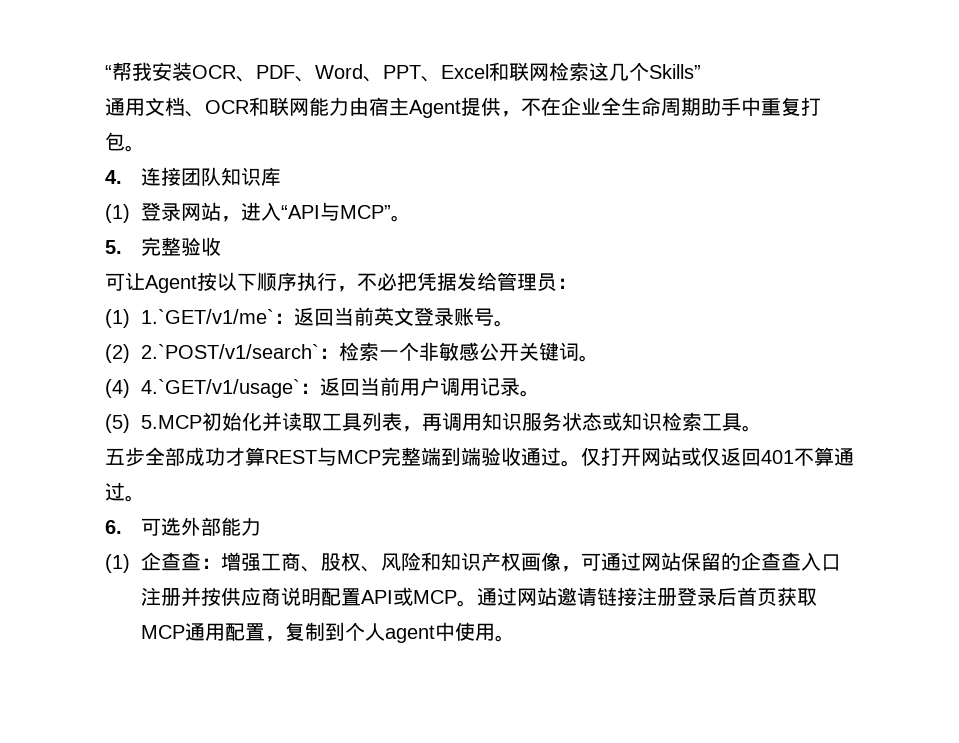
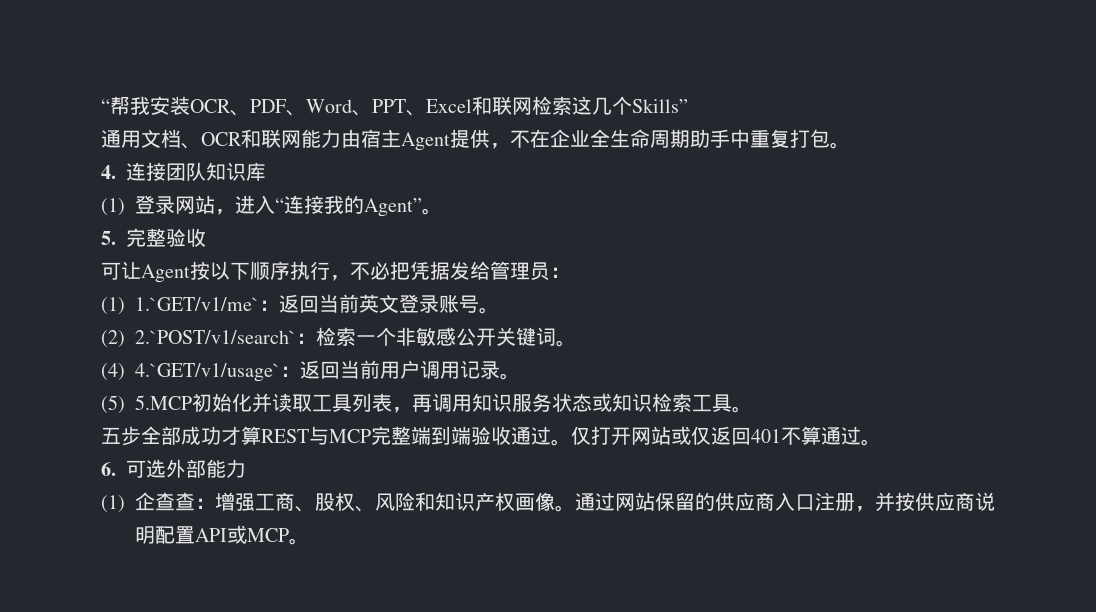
[280,202,391,221] “API与MCP” -> [275,195,422,217] “连接我的Agent”
[560,553,601,572] ，可 -> [555,505,575,512] 。
[740,552,801,571] 企查查 -> [715,492,775,511] 供应商
(181, 597) none -> [855,506,875,512] ，
[476,587,817,606] [140,622,515,643] 通过网站邀请链接注册登录后首页获取MCP通用配置，复制到个人agent中使用。 -> (309, 541) none

